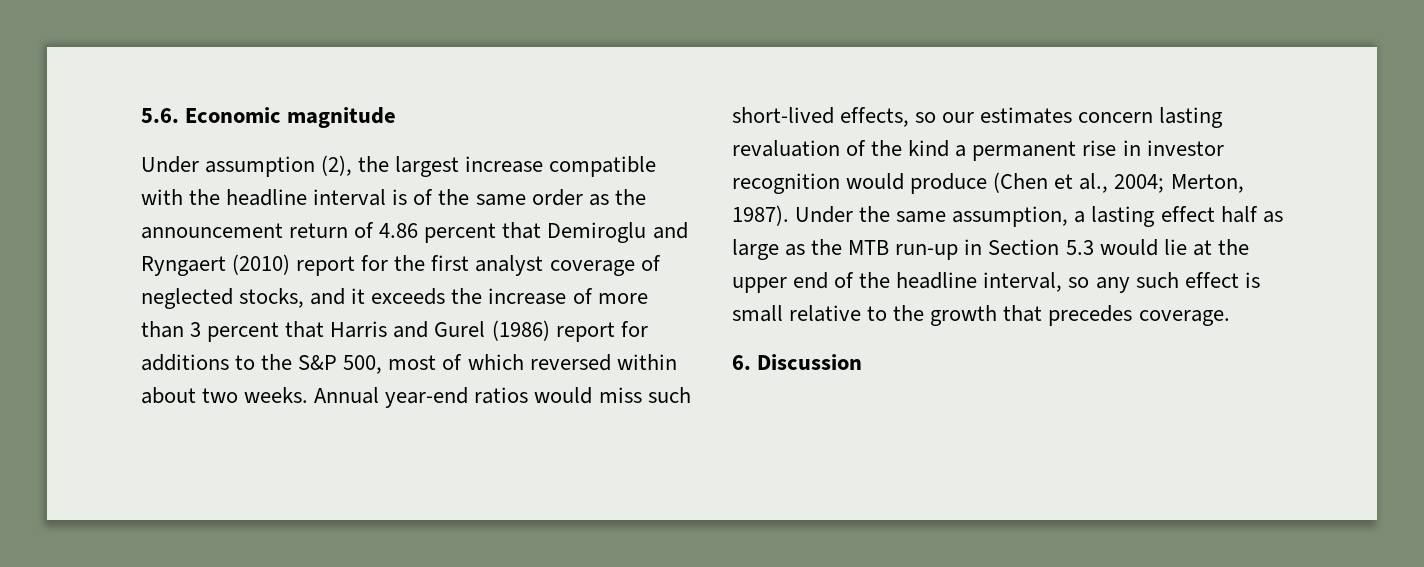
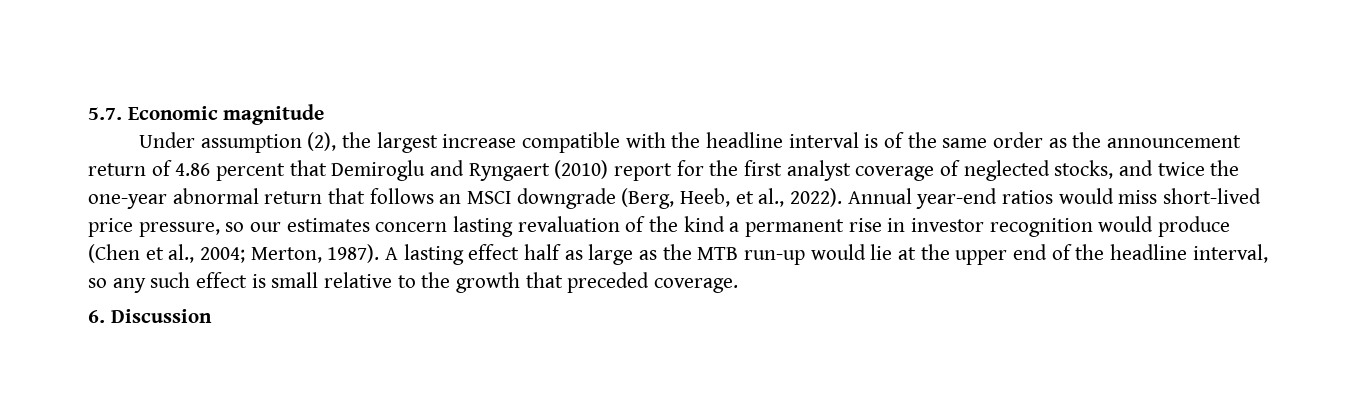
[141,108,179,123] 5.6. -> [88,107,122,120] 5.7.
[351,288,648,305] [141,320,648,342] [141,354,677,374] [141,387,309,404] it exceeds the increase of more than 3 percent that Harris and Gurel (1986) report for additions to the S&P 500, most of which reversed within about two weeks. -> [1157,160,1240,176] [88,188,843,209] twice the one-year abnormal return that follows an MSCI downgrade (Berg, Heeb, et al., 2022).
[647,387,691,403] [732,107,910,127] such short-lived effects, -> [1163,188,1262,204] [88,218,220,237] short-lived price pressure,
[795,206,1086,227] Under the same assumption, a -> [385,247,399,260] A
[964,239,1094,255] in Section 5.3 -> (806, 257) none
[1048,305,1133,326] precedes -> [567,272,650,293] preceded

